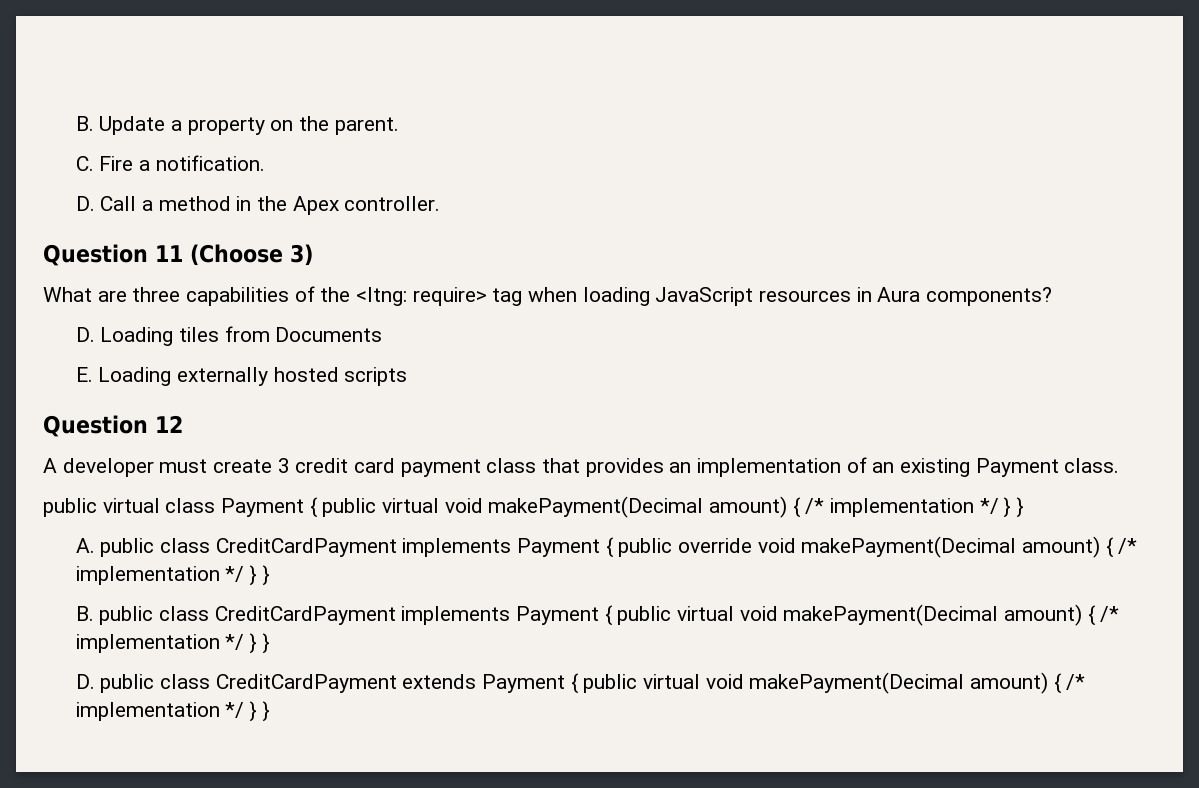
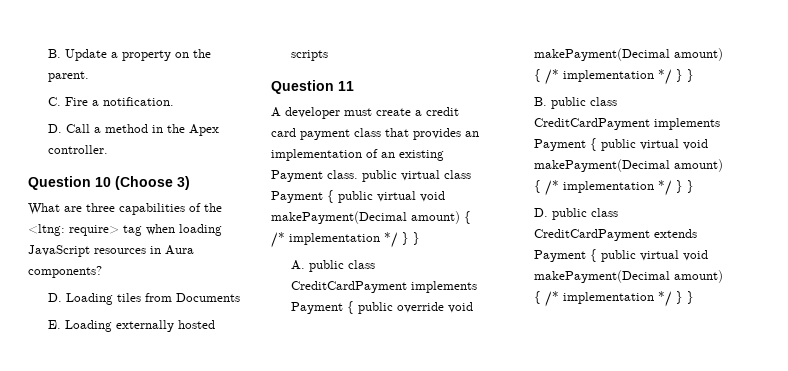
[155,245,183,262] 11 -> [95,177,111,187] 10
[155,415,183,433] 12 -> [338,81,354,91] 11
[277,458,290,473] 3 -> [415,110,422,116] a
(1120, 465) // -> (358, 174) none

